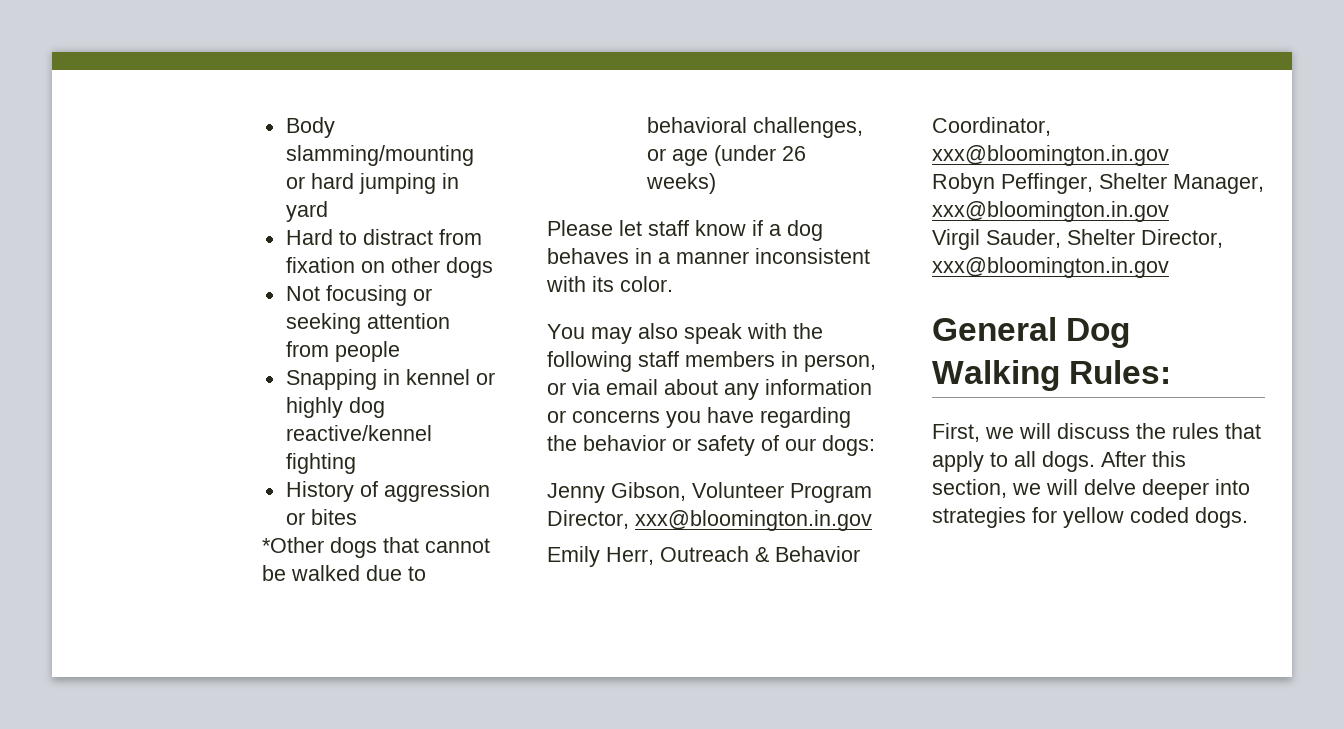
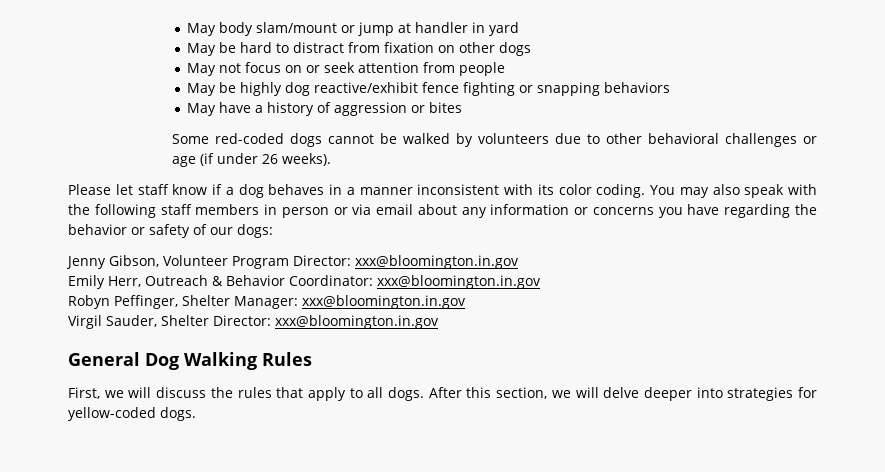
[285,117,335,138] [285,145,474,166] [285,173,436,194] Body slamming/mounting or hard jumping -> [187,22,469,36] May body slam/mount or jump at handler
[285,229,333,245] Hard -> [187,42,273,56] May be hard
[285,285,432,306] [285,313,450,334] [285,341,400,362] [285,369,495,390] [285,397,385,418] [285,425,432,441] [285,453,356,474] [285,481,490,502] [285,509,357,525] [261,537,490,558] [261,565,426,581] [646,117,863,138] [646,145,806,166] [645,173,716,194] Not focusing or seeking attention from people // Snapping in kennel or highly dog reactive/kennel fighting // History of aggression or bites // *Other dogs that cannot be walked due to behavioral challenges, or age (under 26 weeks) -> [187,62,506,76] [187,82,671,96] [187,102,463,116] [171,133,818,147] [171,153,331,167] May not focus on or seek attention from people // May be highly dog reactive/exhibit fence fighting or snapping behaviors // May have a history of aggression or bites // Some red-coded dogs cannot be walked by volunteers due to other behavioral challenges or age (if under 26 weeks).
[620,276,673,292] color. // -> [558,184,646,198] color coding.
[804,354,876,372] person, -> [281,207,329,218] person
[547,510,629,529] Director, -> [293,255,351,266] Director:
[932,117,1051,136] Coordinator, -> [289,275,373,286] Coordinator:
[1173,174,1264,194] Manager, -> [234,296,298,309] Manager:
[1141,229,1223,248] Director, -> [213,315,271,326] Director:
[1069,360,1172,384] Rules: -> [262,352,312,366] Rules
[1063,507,1189,528] yellow coded -> [68,407,156,421] yellow-coded

